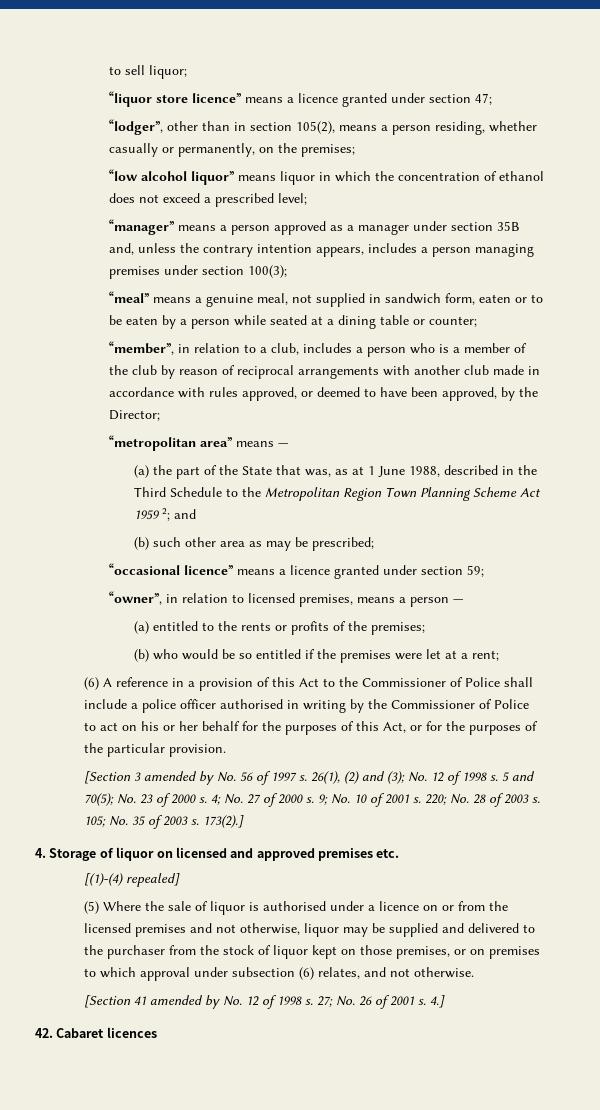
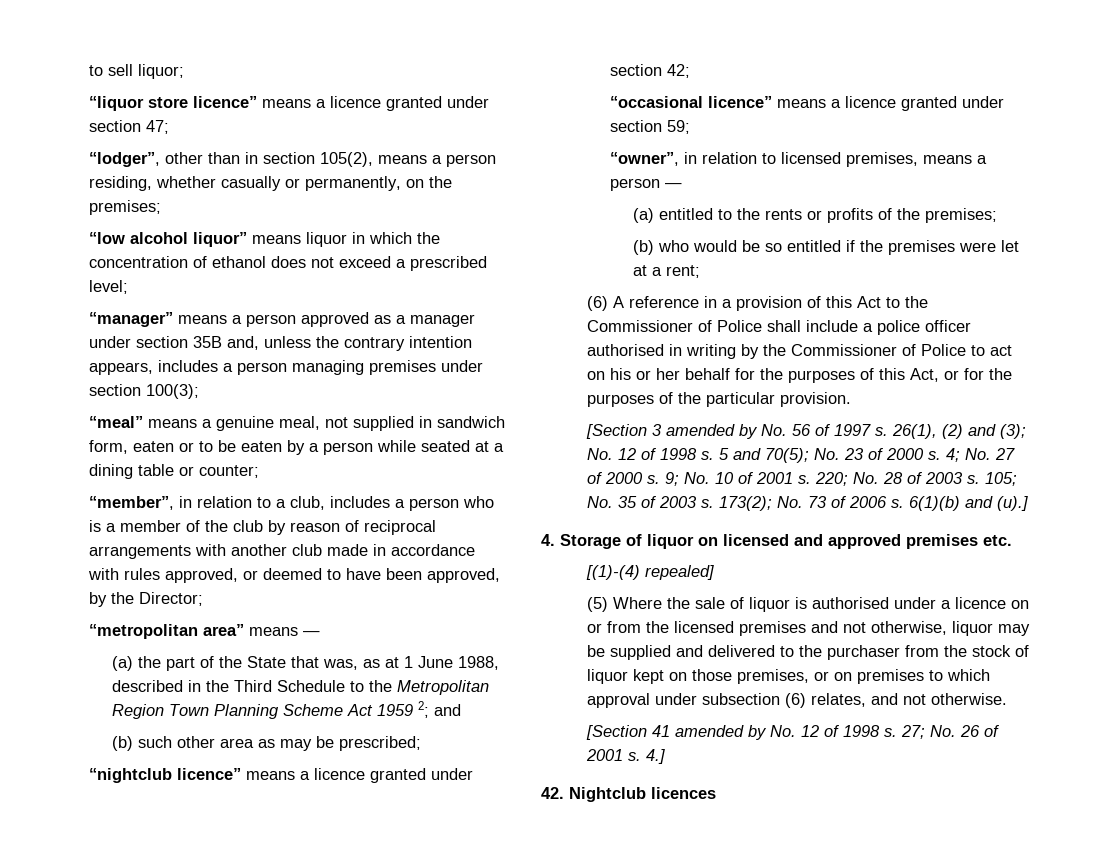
(374, 544) none -> [89,768,474,783] [610,64,691,78] // “nightclub licence” means a licence granted under section 42;
[203,815,245,828] 173(2).] -> [719,496,1029,511] 173(2); No. 73 of 2006 s. 6(1)(b) and (u).]
[56,1028,105,1038] Cabaret -> [569,787,646,802] Nightclub

